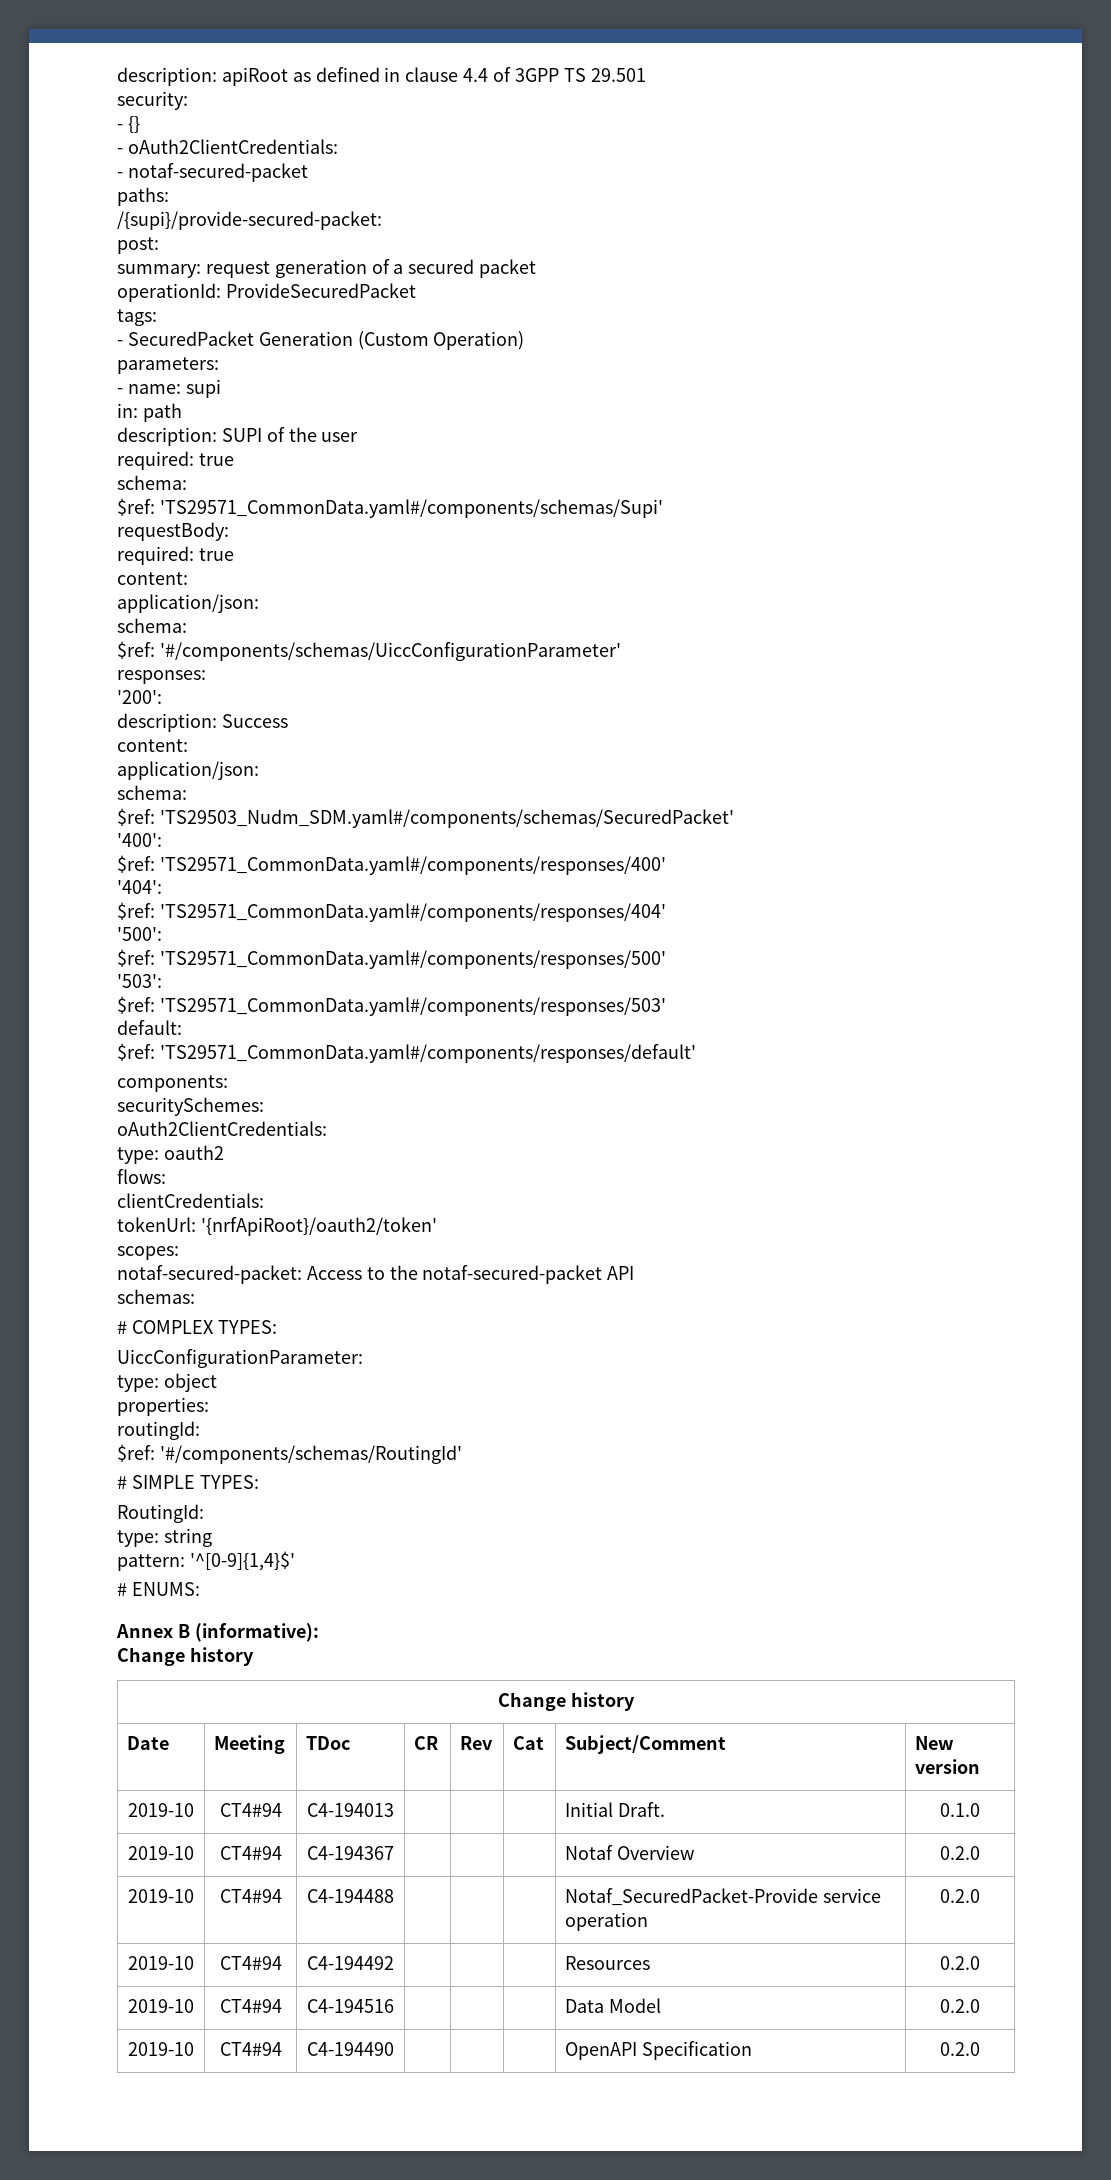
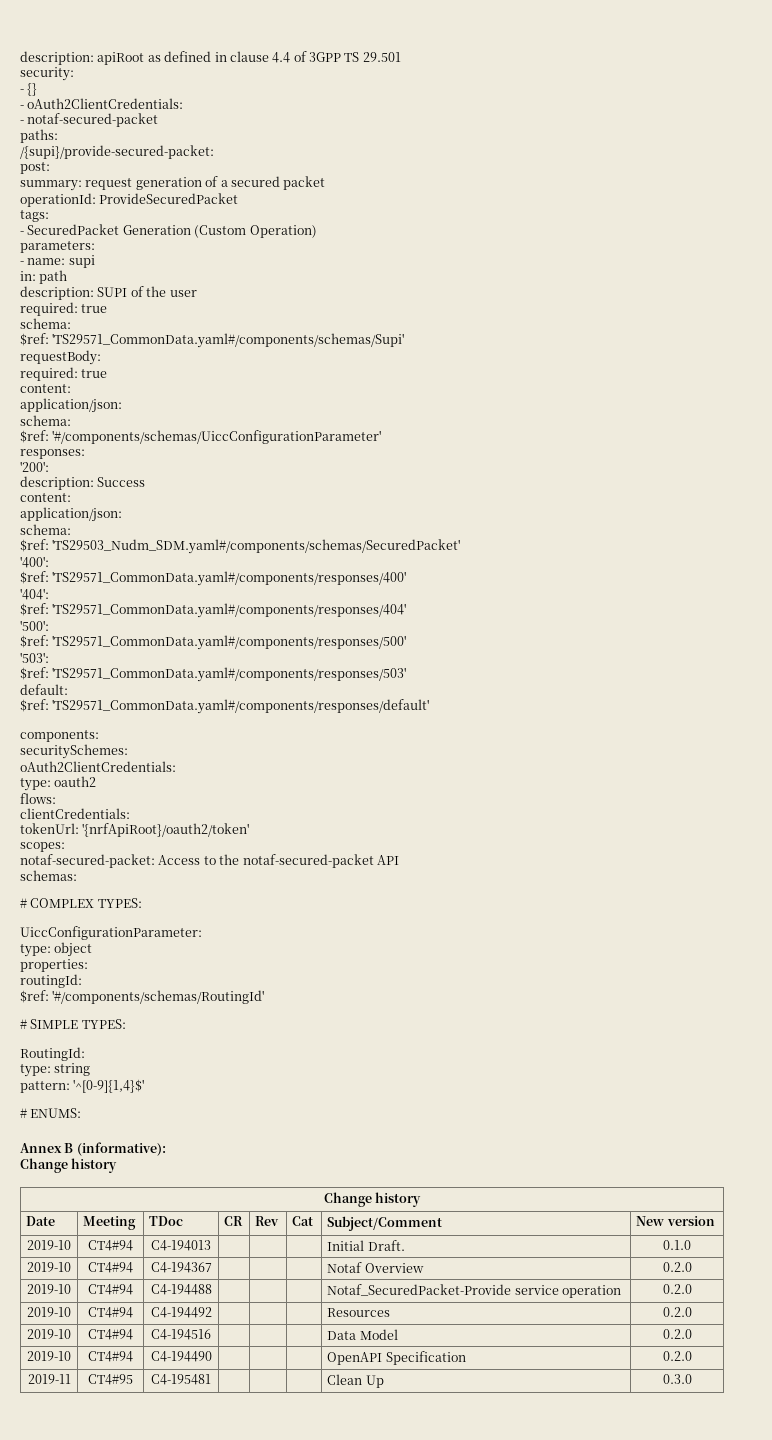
(980, 2049) none -> [27,1374,71,1384] [88,1374,133,1385] [151,1374,211,1385] [327,1374,384,1388] [662,1374,692,1384] // 2019-11 | CT4#95 | C4-195481 | | | | Clean Up | 0.3.0

